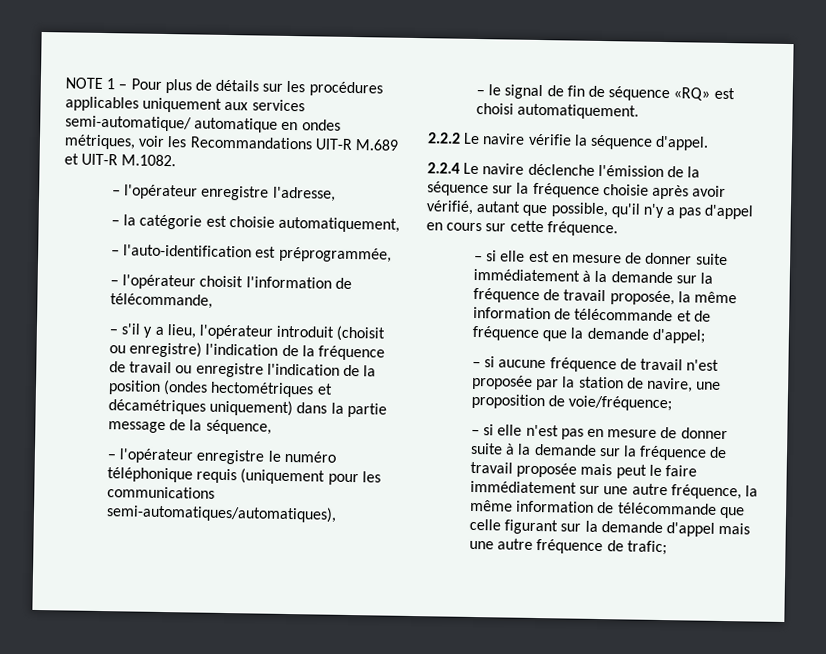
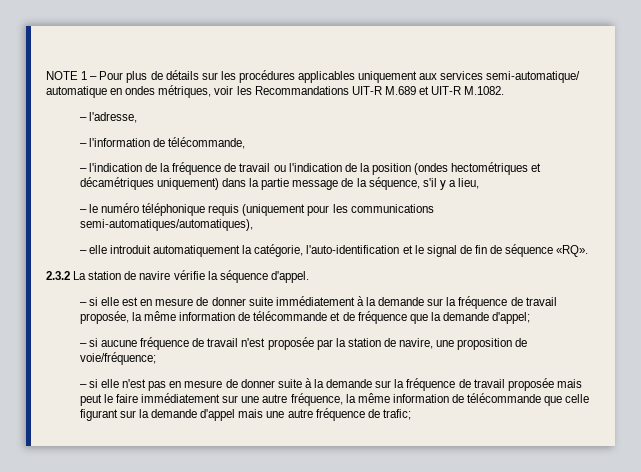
[124,184,270,201] l'opérateur enregistre -> (87, 119) none
[123,214,400,233] [111,244,392,263] [110,274,352,290] [110,293,214,309] [109,323,387,342] [109,341,203,358] la catégorie est choisie automatiquement, // – l'auto-identification est préprogrammée, // – l'opérateur choisit l'information de télécommande, // – s'il y a lieu, l'opérateur introduit (choisit ou enregistre) -> [88,137,246,149] [79,168,87,172] l'information de télécommande, // –
[195,362,264,378] enregistre -> (286, 168) none
[107,448,265,465] // – l'opérateur enregistre -> [422,178,480,190] [79,209,87,213] s'il y a lieu, // –
(486, 92) none -> [88,244,413,257] elle introduit automatiquement la catégorie, l'auto-identification et
[673,87,735,101] [476,102,640,120] [427,132,481,145] «RQ» est choisi automatiquement. // 2.2.2 Le -> [556,245,589,257] [46,271,137,280] «RQ». // 2.3.2 La station de
[427,162,701,178] [427,181,727,200] [426,200,754,220] [426,220,618,237] // 2.2.4 Le navire déclenche l'émission de la séquence sur la fréquence choisie après avoir vérifié, autant que possible, qu'il n'y a pas d'appel en cours sur cette fréquence. -> (309, 277) none

